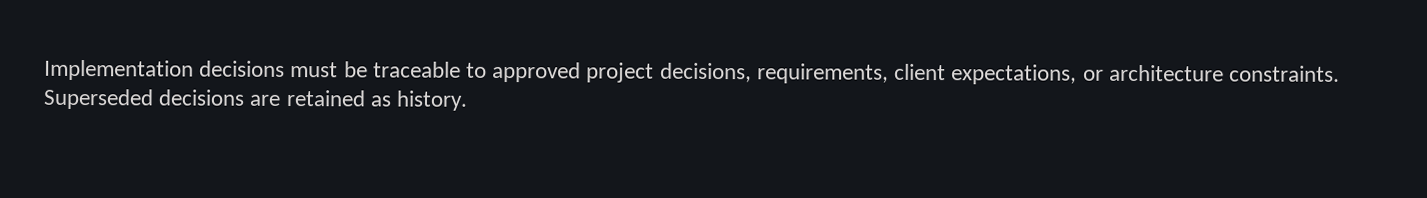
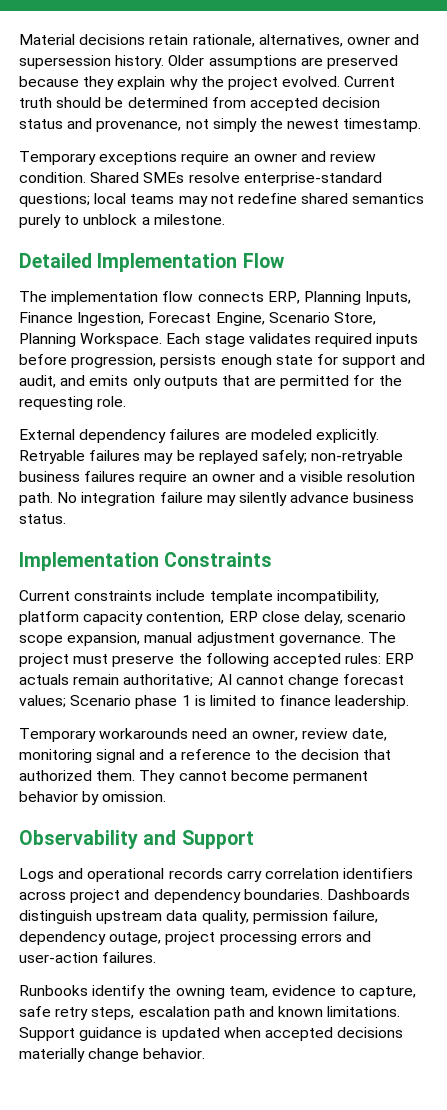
[44,59,1340,85] [43,88,469,111] Implementation decisions must be traceable to approved project decisions, requirements, client expectations, or architecture constraints. Superseded decisions are retained as history. -> [19,34,420,47] [19,55,398,69] [19,76,396,90] [19,97,381,111] [19,118,422,132] [19,151,377,165] [19,172,382,186] [19,193,425,207] [19,214,225,228] [19,253,285,272] [19,291,412,305] [19,312,376,326] [19,333,419,347] [19,354,426,368] [19,375,402,389] [19,396,127,410] [19,429,379,443] [19,450,404,464] [19,471,416,485] [19,492,415,506] [19,514,66,524] [19,552,273,571] [19,590,379,604] [19,611,407,625] [19,632,396,646] [19,653,415,667] [19,674,405,688] [19,695,410,709] [19,728,388,742] [19,749,392,763] [19,770,368,784] [19,791,167,805] [19,830,254,849] [19,868,414,882] [19,889,410,903] [19,910,378,924] [19,931,371,945] [19,952,157,963] [19,985,417,999] [19,1006,401,1020] [19,1027,404,1041] [19,1048,206,1062] Material decisions retain rationale, alternatives, owner and supersession history. Older assumptions are preserved because they explain why the project evolved. Current truth should be determined from accepted decision status and provenance, not simply the newest timestamp. // Temporary exceptions require an owner and review condition. Shared SMEs resolve enterprise-standard questions; local teams may not redefine shared semantics purely to unblock a milestone. // Detailed Implementation Flow // The implementation flow connects ERP, Planning Inputs, Finance Ingestion, Forecast Engine, Scenario Store, Planning Workspace. Each stage validates required inputs before progression, persists enough state for support and audit, and emits only outputs that are permitted for the requesting role. // External dependency failures are modeled explicitly. Retryable failures may be replayed safely; non-retryable business failures require an owner and a visible resolution path. No integration failure may silently advance business status. // Implementation Constraints // Current constraints include template incompatibility, platform capacity contention, ERP close delay, scenario scope expansion, manual adjustment governance. The project must preserve the following accepted rules: ERP actuals remain authoritative; AI cannot change forecast values; Scenario phase 1 is limited to finance leadership. // Temporary workarounds need an owner, review date, monitoring signal and a reference to the decision that authorized them. They cannot become permanent behavior by omission. // Observability and Support // Logs and operational records carry correlation identifiers across project and dependency boundaries. Dashboards distinguish upstream data quality, permission failure, dependency outage, project processing errors and user-action failures. // Runbooks identify the owning team, evidence to capture, safe retry steps, escalation path and known limitations. Support guidance is updated when accepted decisions materially change behavior.

